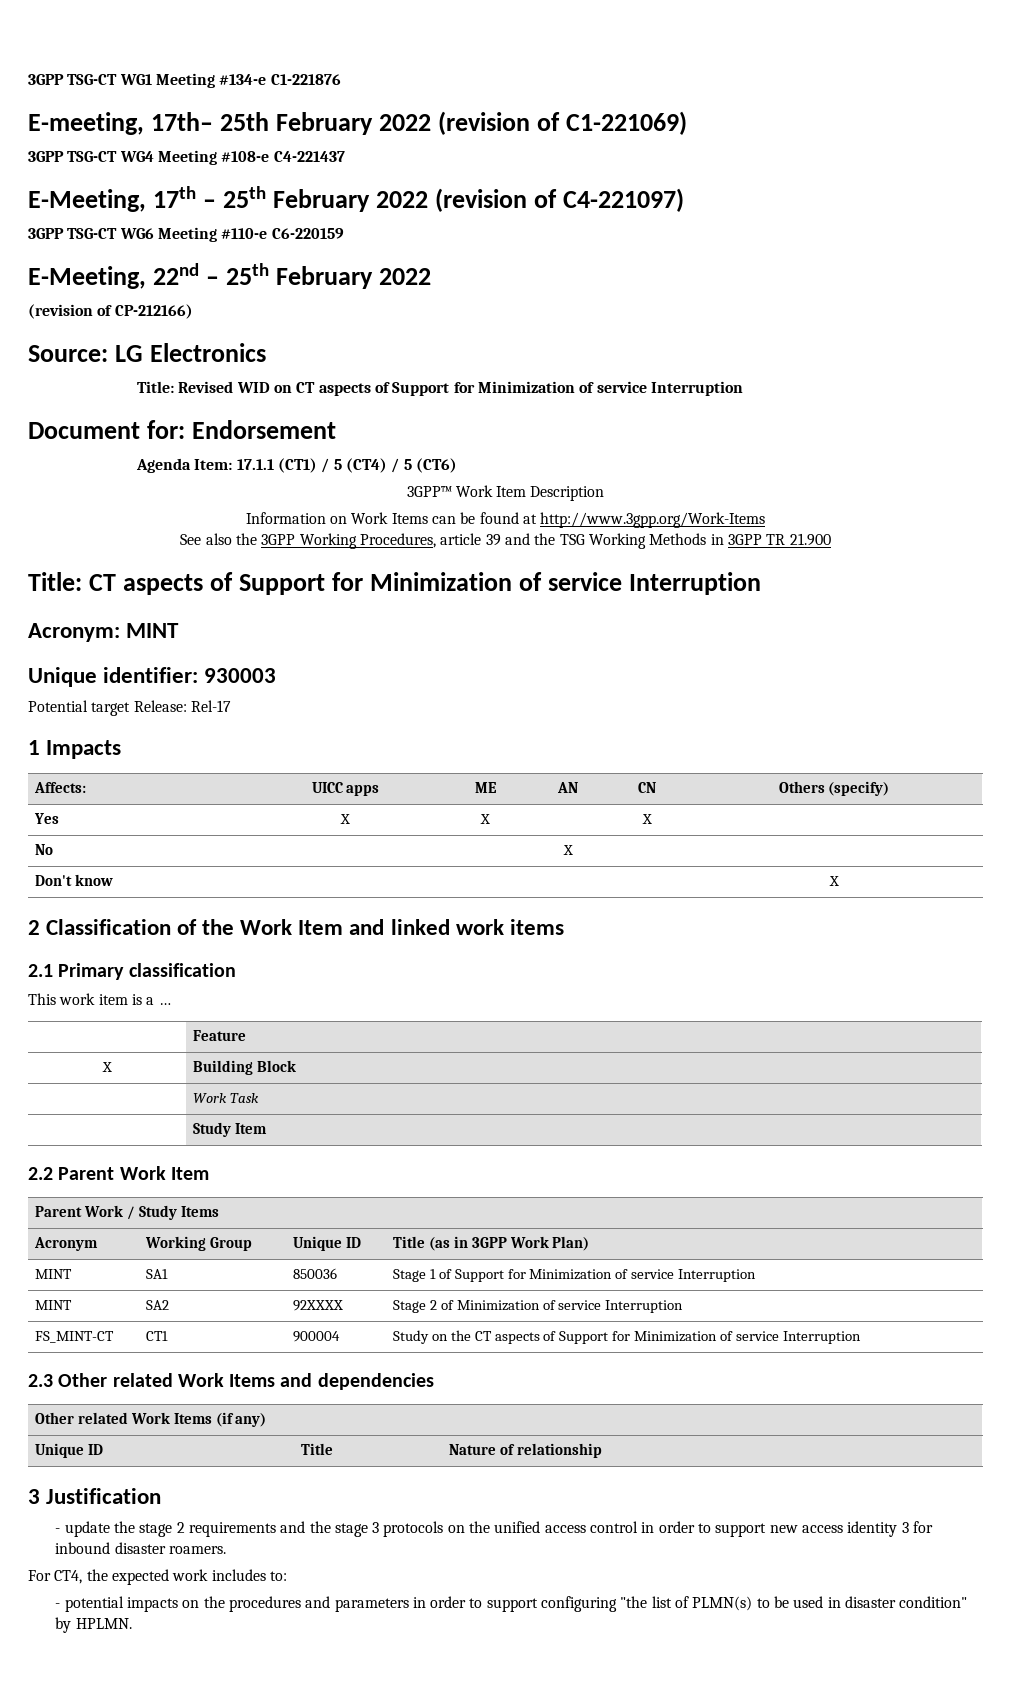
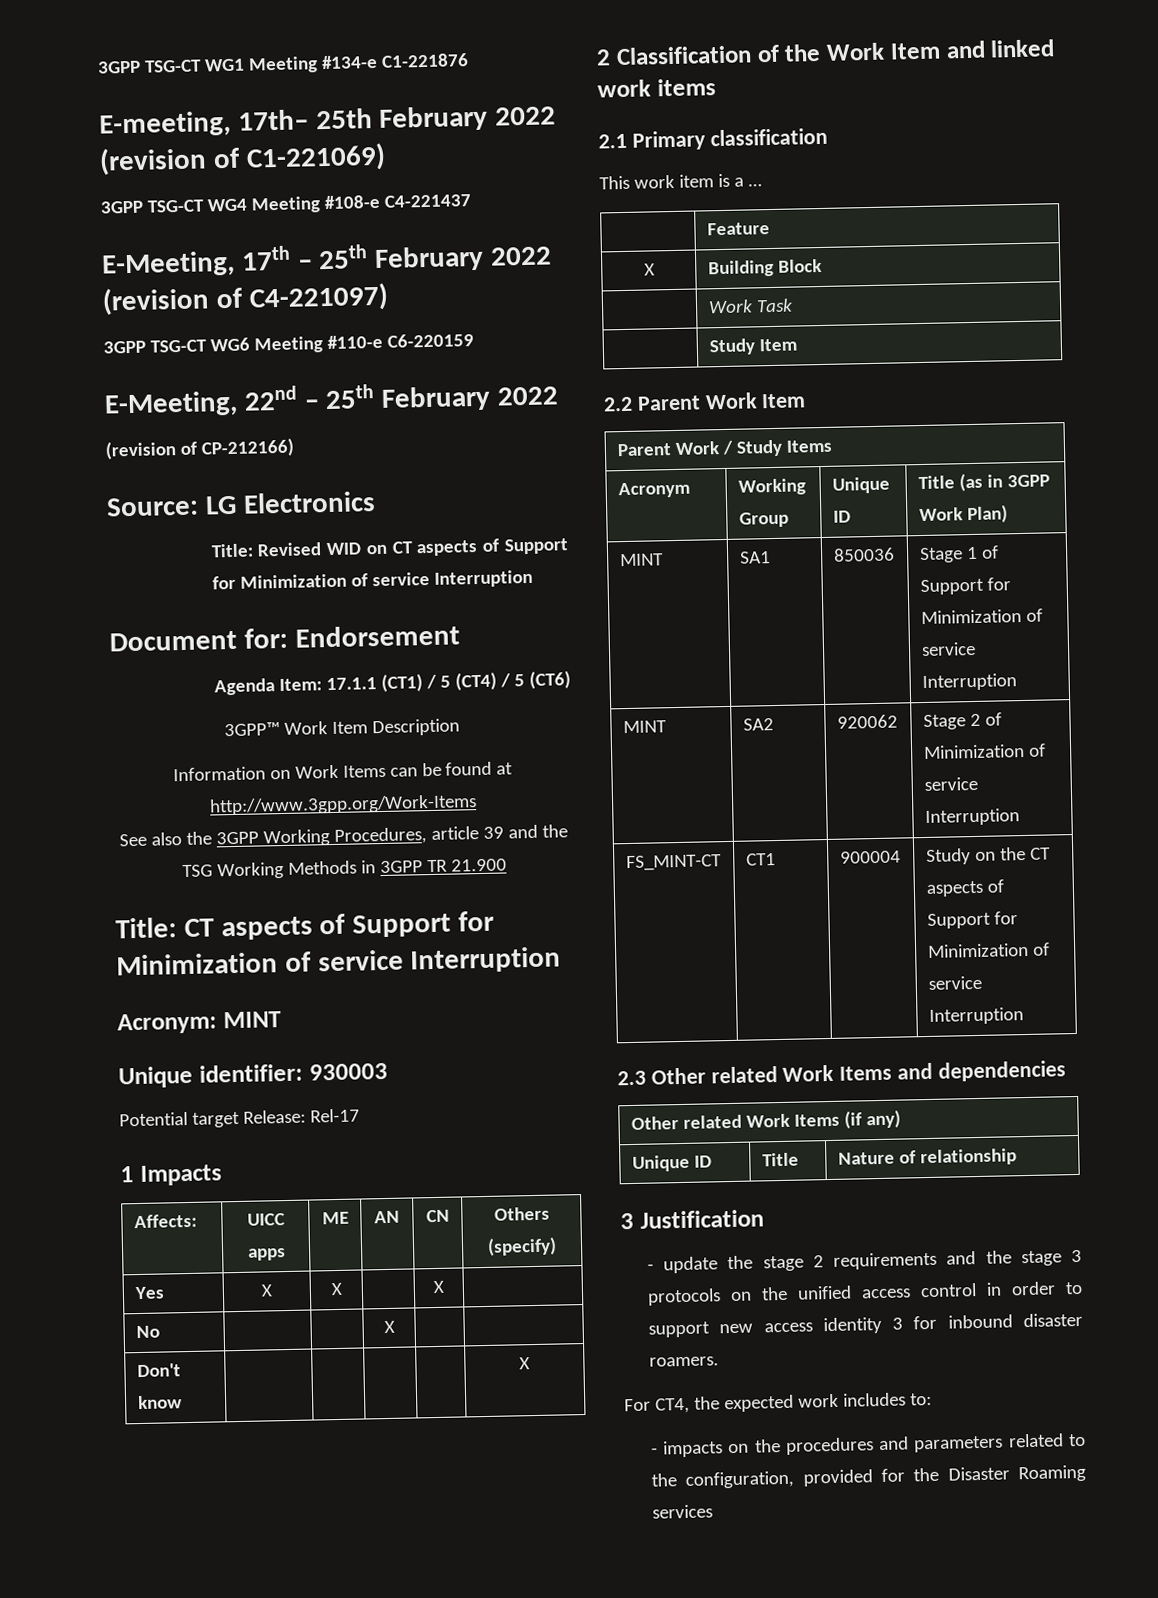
[292,1300,343,1311] 92XXXX -> [836,714,898,729] 920062
[64,1596,124,1612] potential -> (658, 1451) none
[412,1596,968,1612] [55,1617,132,1633] in order to support configuring "the list of PLMN(s) to be used in disaster condition" by HPLMN. -> [1007,1433,1086,1448] [650,1464,1086,1489] [651,1504,713,1519] related to the configuration, provided for the Disaster Roaming services

